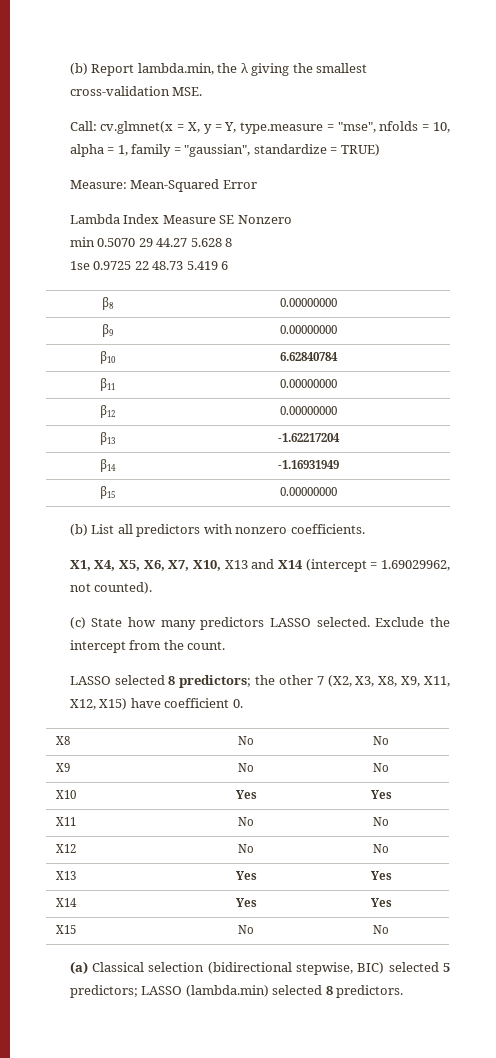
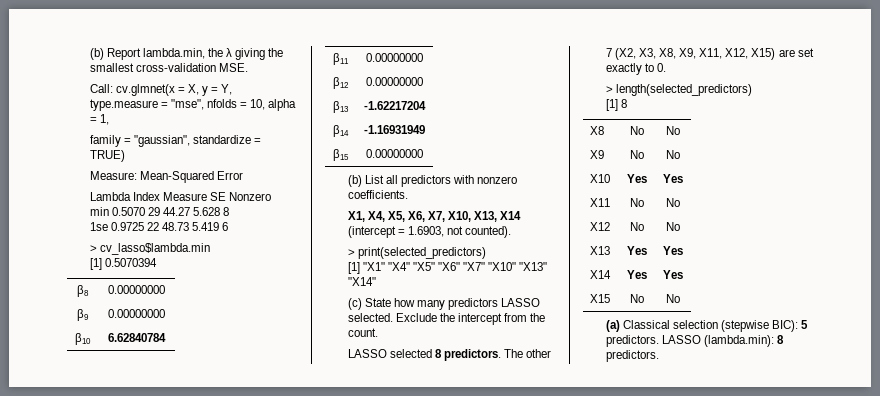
(128, 150) none -> (109, 119) //
(229, 265) none -> [89,243,210,255] [89,258,157,270] // > cv_lasso$lambda.min // [1] 0.5070394
[224,559,275,569] X13 and -> [474,211,498,222] X13,
[381,560,451,571] 1.69029962, -> [407,226,444,237] 1.6903,
(153, 588) none -> [347,247,486,259] [347,262,548,274] [347,277,376,286] // > print(selected_predictors) // [1] "X1" "X4" "X5" "X6" "X7" "X10" "X13" "X14"
[179,675,276,688] predictors; the -> [444,349,524,361] predictors. The
[130,698,243,708] have coefficient 0. -> [778,48,814,57] [605,63,666,75] [605,84,752,96] [605,99,627,111] are set exactly to 0. // > length(selected_predictors) // [1] 8
[207,962,451,975] [69,985,323,998] (bidirectional stepwise, BIC) selected 5 predictors; LASSO (lambda.min) selected -> [721,320,809,332] [605,335,774,347] (stepwise BIC): 5 predictors. LASSO (lambda.min):

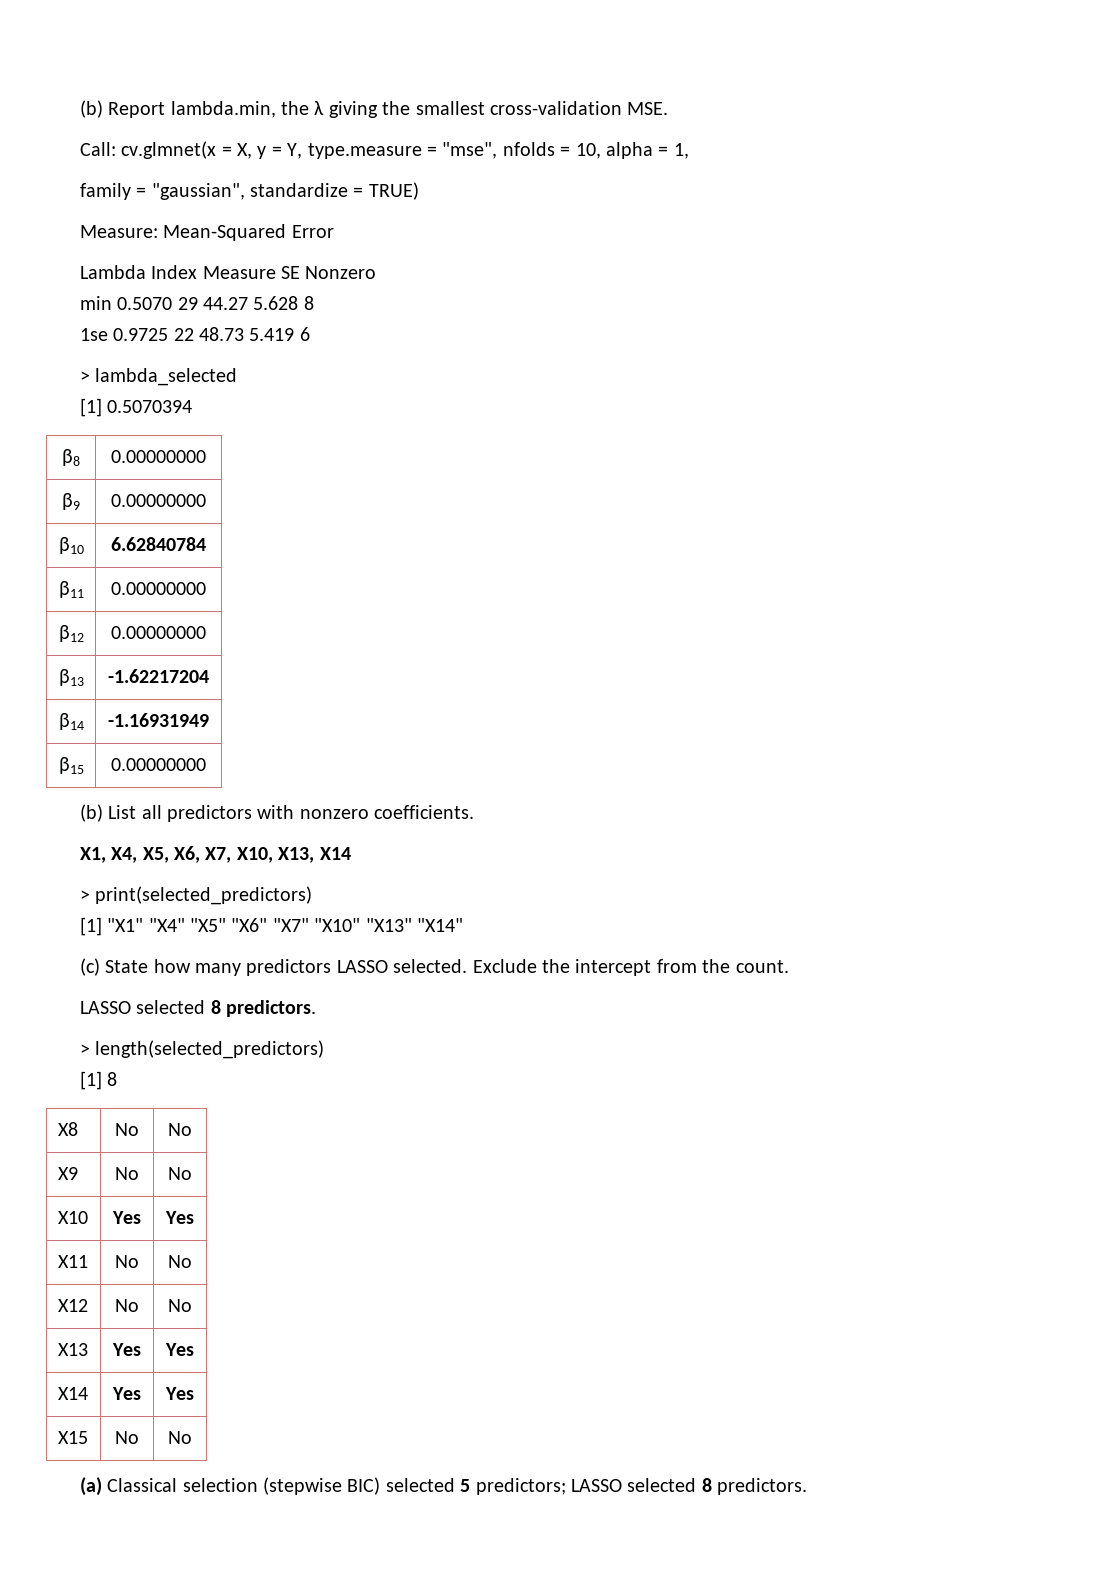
[99,243,210,255] cv_lasso$lambda.min -> [95,368,238,386] lambda_selected
[347,226,512,238] (intercept = 1.6903, not counted). -> (351, 853) none
[504,349,552,358] [605,48,814,60] [605,63,666,75] The other 7 (X2, X3, X8, X9, X11, X12, X15) are set exactly to 0. -> (317, 1008) none
[772,320,809,332] [605,335,774,347] BIC): 5 predictors. LASSO (lambda.min): -> [347,1477,697,1495] BIC) selected 5 predictors; LASSO selected

